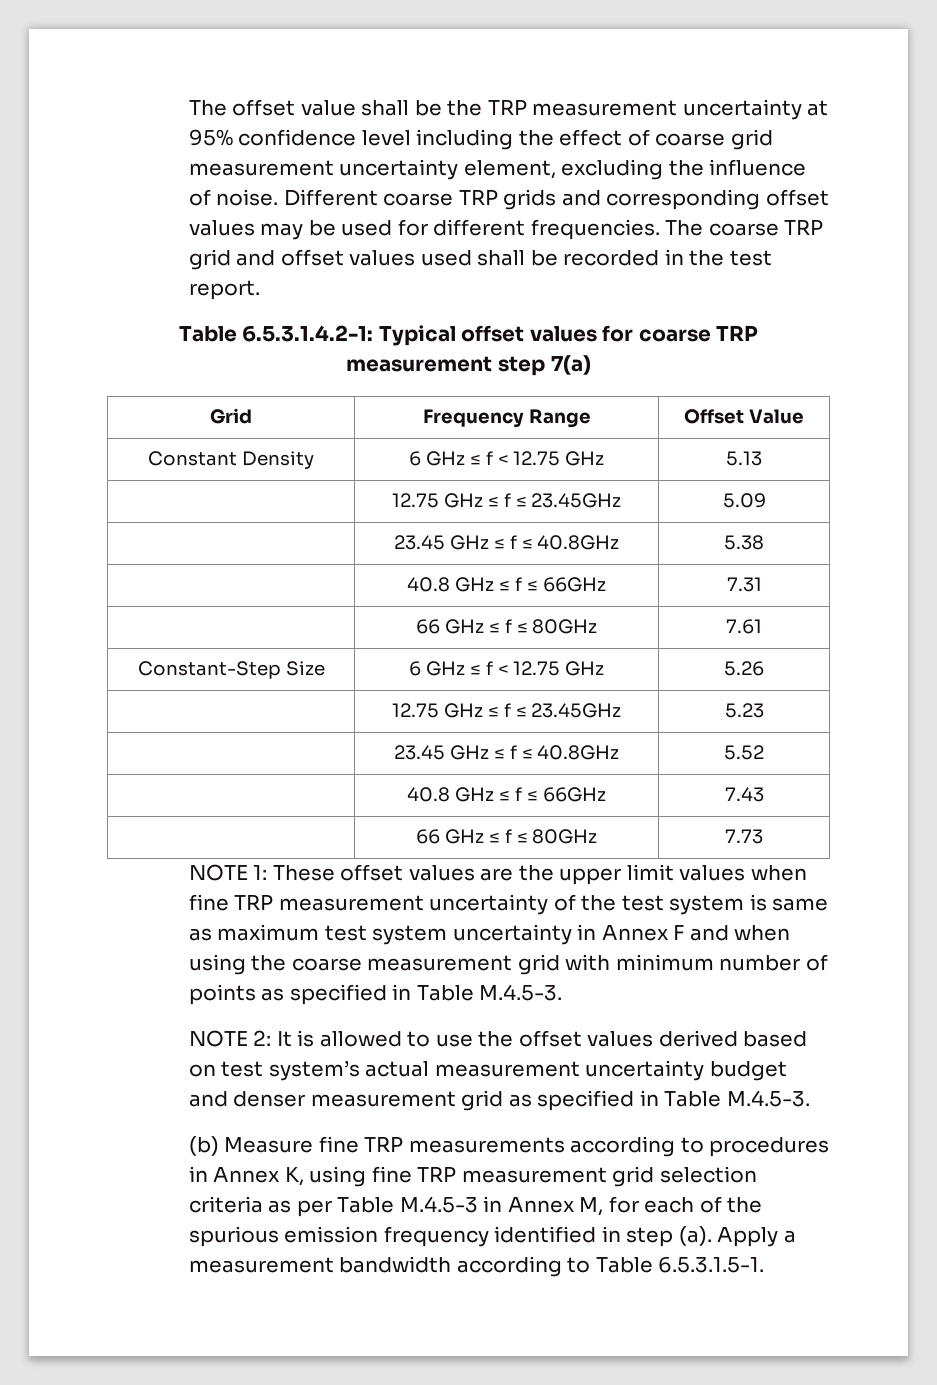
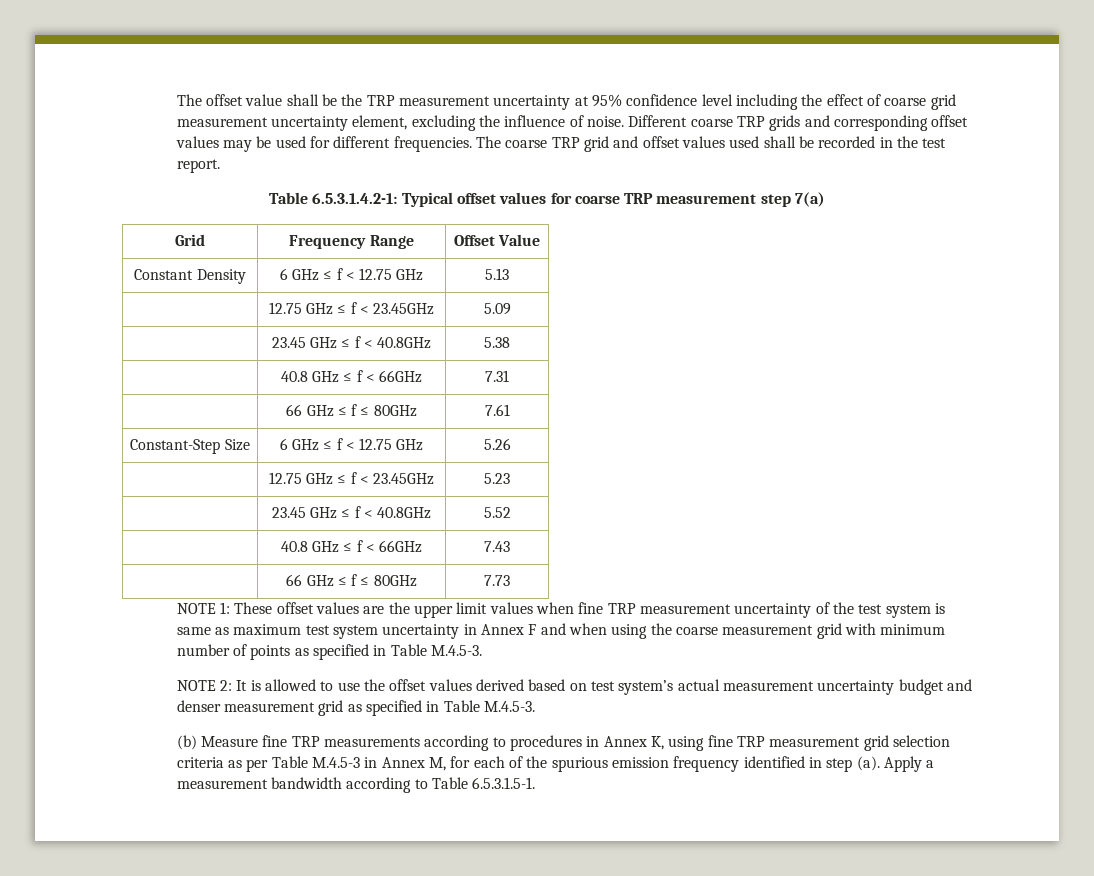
[515,496,527,507] ≤ -> [359,306,369,314] <
[521,538,533,549] ≤ -> [363,340,373,348] <
[526,580,538,591] ≤ -> [365,374,375,382] <
[515,706,527,717] ≤ -> [359,476,369,484] <
[521,748,533,759] ≤ -> [363,510,373,518] <
[526,790,538,801] ≤ -> [365,544,375,552] <

